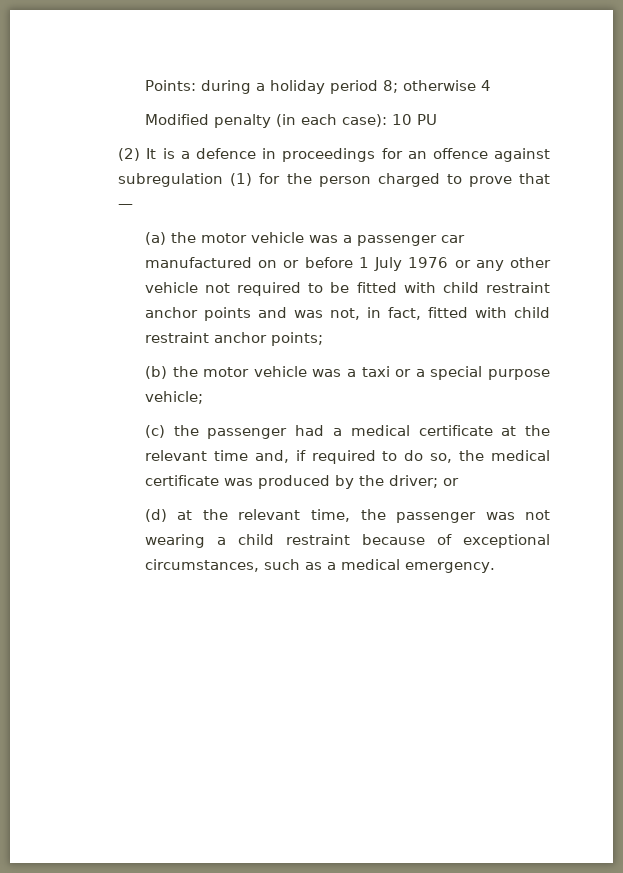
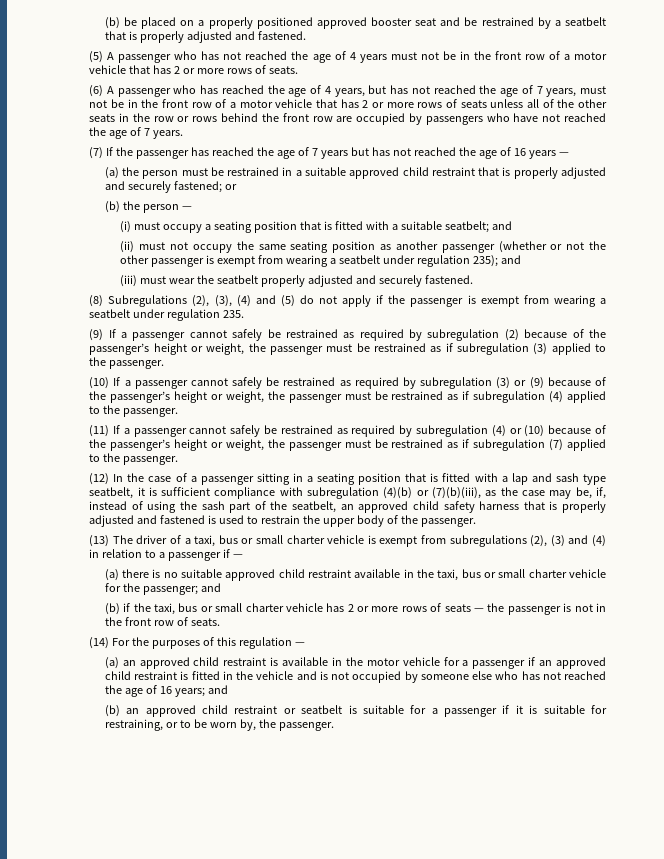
[144,80,491,94] [144,114,437,128] [118,148,550,162] [118,173,550,187] [118,204,134,209] [144,232,465,246] [144,257,552,271] [144,282,550,296] [144,307,550,321] [144,332,323,346] [144,366,550,380] [144,391,203,404] [144,425,550,439] [144,450,550,464] [144,475,459,489] [144,509,550,523] [144,534,550,548] [144,559,495,573] Points: during a holiday period 8; otherwise 4 // Modified penalty (in each case): 10 PU // (2) It is a defence in proceedings for an offence against subregulation (1) for the person charged to prove that — // (a) the motor vehicle was a passenger car manufactured on or before 1 July 1976 or any other vehicle not required to be fitted with child restraint anchor points and was not, in fact, fitted with child restraint anchor points; // (b) the motor vehicle was a taxi or a special purpose vehicle; // (c) the passenger had a medical certificate at the relevant time and, if required to do so, the medical certificate was produced by the driver; or // (d) at the relevant time, the passenger was not wearing a child restraint because of exceptional circumstances, such as a medical emergency. -> [104,17,606,29] [104,31,306,43] [89,51,607,63] [89,65,298,74] [89,85,606,97] [89,99,608,108] [89,113,607,125] [89,127,184,139] [89,147,569,159] [104,167,607,179] [104,181,237,193] [104,201,192,213] [120,221,512,233] [120,241,606,253] [120,255,522,267] [120,275,474,287] [89,295,607,307] [89,309,245,321] [89,329,607,341] [89,343,606,355] [89,357,165,369] [89,377,606,389] [89,391,606,403] [89,405,179,417] [89,425,606,437] [89,439,606,451] [89,453,179,465] [89,473,607,485] [89,487,607,499] [89,501,606,513] [89,515,476,527] [89,535,607,547] [89,549,244,561] [104,569,606,581] [104,583,221,595] [104,603,606,615] [104,617,220,626] [89,637,305,649] [104,657,606,669] [104,671,607,683] [104,685,228,697] [104,705,607,717] [104,719,334,731] (b) be placed on a properly positioned approved booster seat and be restrained by a seatbelt that is properly adjusted and fastened. // (5) A passenger who has not reached the age of 4 years must not be in the front row of a motor vehicle that has 2 or more rows of seats. // (6) A passenger who has reached the age of 4 years, but has not reached the age of 7 years, must not be in the front row of a motor vehicle that has 2 or more rows of seats unless all of the other seats in the row or rows behind the front row are occupied by passengers who have not reached the age of 7 years. // (7) If the passenger has reached the age of 7 years but has not reached the age of 16 years — // (a) the person must be restrained in a suitable approved child restraint that is properly adjusted and securely fastened; or // (b) the person — // (i) must occupy a seating position that is fitted with a suitable seatbelt; and // (ii) must not occupy the same seating position as another passenger (whether or not the other passenger is exempt from wearing a seatbelt under regulation 235); and // (iii) must wear the seatbelt properly adjusted and securely fastened. // (8) Subregulations (2), (3), (4) and (5) do not apply if the passenger is exempt from wearing a seatbelt under regulation 235. // (9) If a passenger cannot safely be restrained as required by subregulation (2) because of the passenger’s height or weight, the passenger must be restrained as if subregulation (3) applied to the passenger. // (10) If a passenger cannot safely be restrained as required by subregulation (3) or (9) because of the passenger’s height or weight, the passenger must be restrained as if subregulation (4) applied to the passenger. // (11) If a passenger cannot safely be restrained as required by subregulation (4) or (10) because of the passenger’s height or weight, the passenger must be restrained as if subregulation (7) applied to the passenger. // (12) In the case of a passenger sitting in a seating position that is fitted with a lap and sash type seatbelt, it is sufficient compliance with subregulation (4)(b) or (7)(b)(iii), as the case may be, if, instead of using the sash part of the seatbelt, an approved child safety harness that is properly adjusted and fastened is used to restrain the upper body of the passenger. // (13) The driver of a taxi, bus or small charter vehicle is exempt from subregulations (2), (3) and (4) in relation to a passenger if — // (a) there is no suitable approved child restraint available in the taxi, bus or small charter vehicle for the passenger; and // (b) if the taxi, bus or small charter vehicle has 2 or more rows of seats — the passenger is not in the front row of seats. // (14) For the purposes of this regulation — // (a) an approved child restraint is available in the motor vehicle for a passenger if an approved child restraint is fitted in the vehicle and is not occupied by someone else who has not reached the age of 16 years; and // (b) an approved child restraint or seatbelt is suitable for a passenger if it is suitable for restraining, or to be worn by, the passenger.

